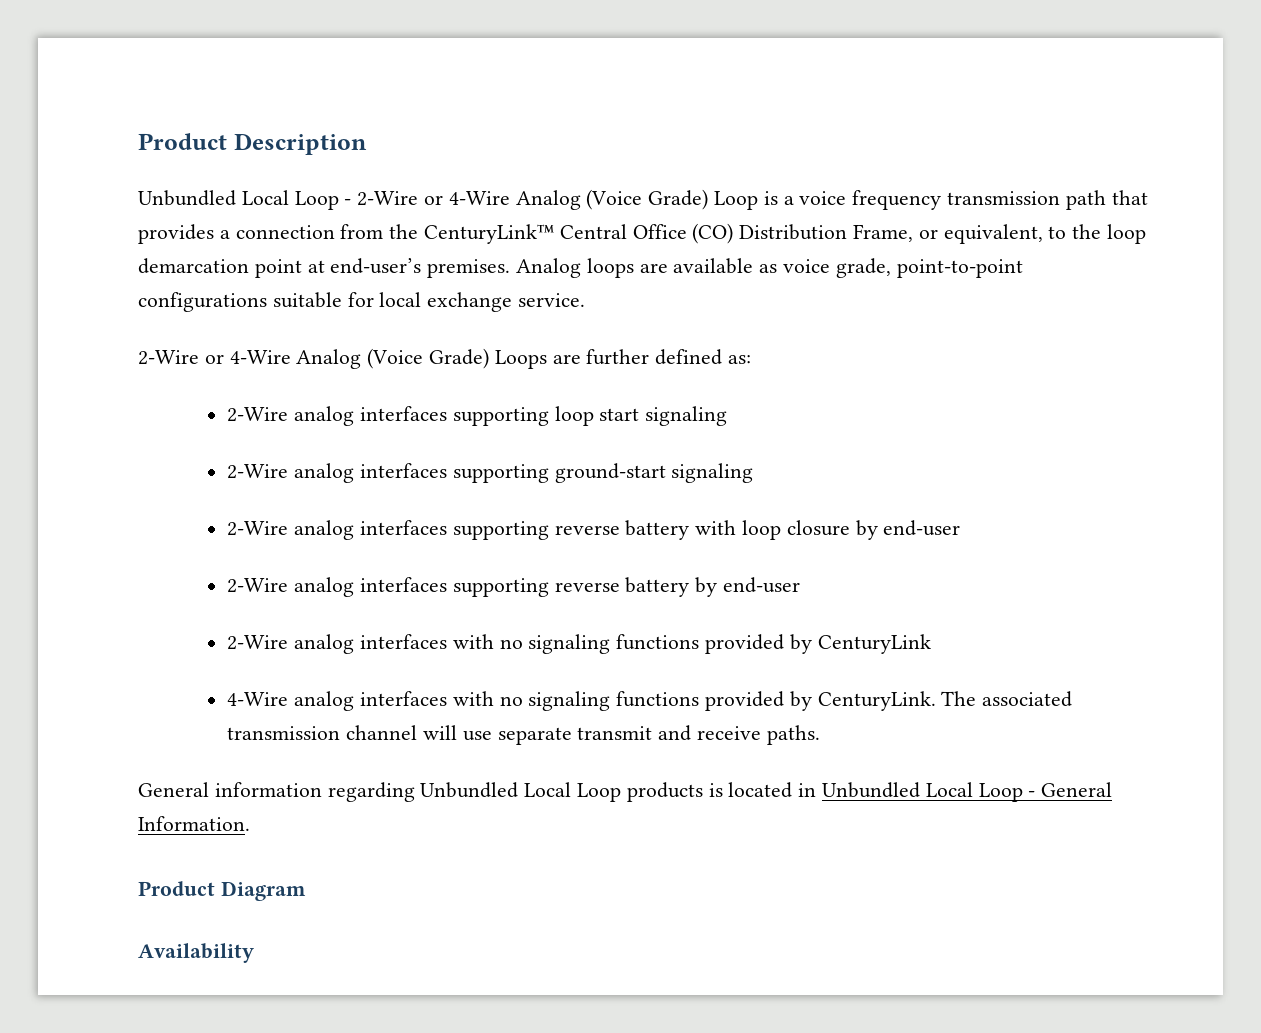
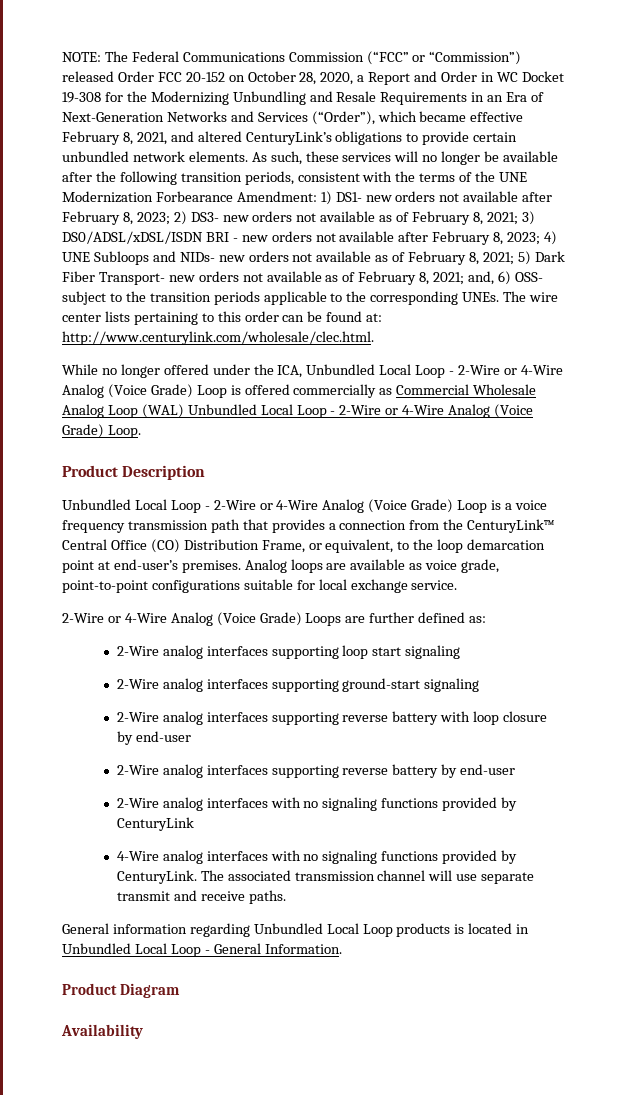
(138, 141) none -> [62,51,522,65] [62,71,564,85] [62,91,545,105] [62,111,524,125] [62,131,518,145] [62,151,559,165] [62,171,528,185] [62,191,553,205] [62,211,535,225] [62,231,558,245] [62,251,565,265] [62,271,543,285] [62,291,559,305] [62,311,383,325] [62,331,374,345] [62,364,563,378] [62,384,537,398] [62,404,534,418] [62,424,141,438] NOTE: The Federal Communications Commission (“FCC” or “Commission”) released Order FCC 20-152 on October 28, 2020, a Report and Order in WC Docket 19-308 for the Modernizing Unbundling and Resale Requirements in an Era of Next-Generation Networks and Services (“Order”), which became effective February 8, 2021, and altered CenturyLink’s obligations to provide certain unbundled network elements. As such, these services will no longer be available after the following transition periods, consistent with the terms of the UNE Modernization Forbearance Amendment: 1) DS1- new orders not available after February 8, 2023; 2) DS3- new orders not available as of February 8, 2021; 3) DS0/ADSL/xDSL/ISDN BRI - new orders not available after February 8, 2023; 4) UNE Subloops and NIDs- new orders not available as of February 8, 2021; 5) Dark Fiber Transport- new orders not available as of February 8, 2021; and, 6) OSS- subject to the transition periods applicable to the corresponding UNEs. The wire center lists pertaining to this order can be found at: http://www.centurylink.com/wholesale/clec.html. // While no longer offered under the ICA, Unbundled Local Loop - 2-Wire or 4-Wire Analog (Voice Grade) Loop is offered commercially as Commercial Wholesale Analog Loop (WAL) Unbundled Local Loop - 2-Wire or 4-Wire Analog (Voice Grade) Loop. //

